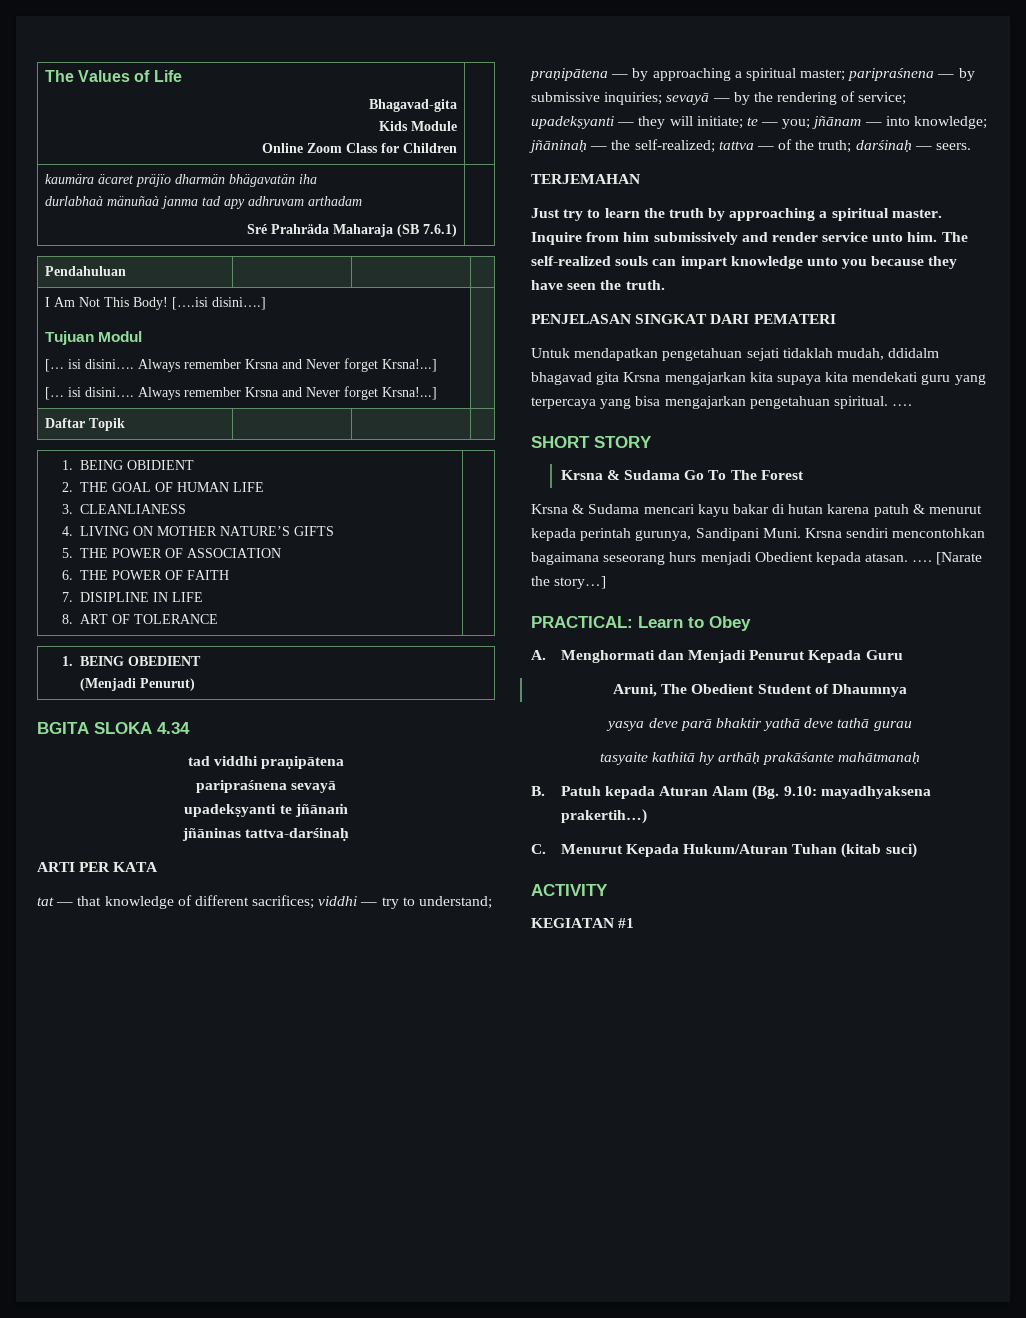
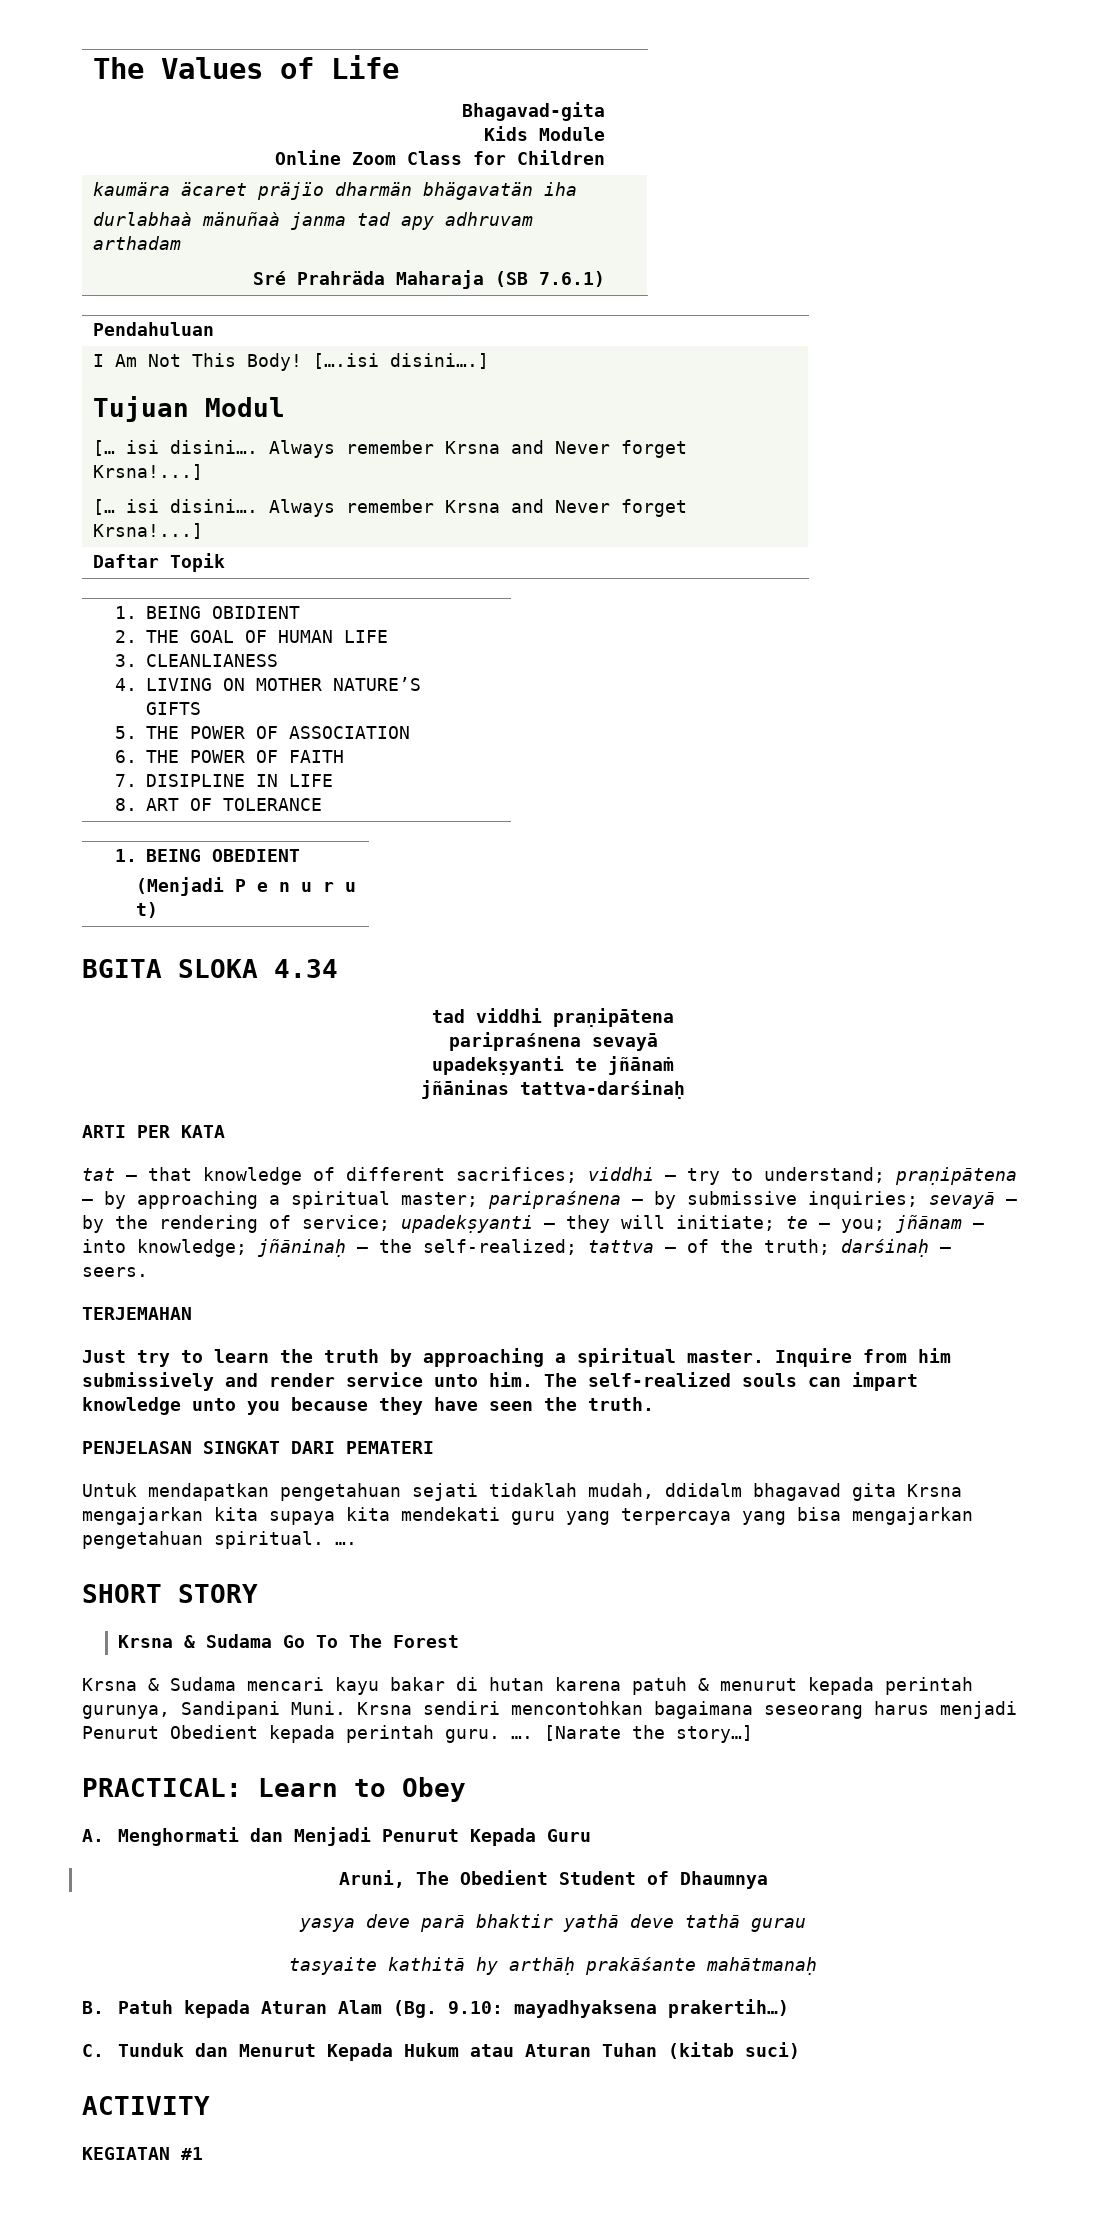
[140,678,196,691] Penurut) -> [235,879,357,892] [136,902,159,918] P e n u r u t)
[669,552,909,565] hurs menjadi Obedient kepada atasan. -> [874,1701,1017,1719] [82,1725,500,1743] harus menjadi Penurut Obedient kepada perintah guru.
[560,844,788,857] Menurut Kepada Hukum/Aturan -> [117,2043,591,2061] Tunduk dan Menurut Kepada Hukum atau Aturan

